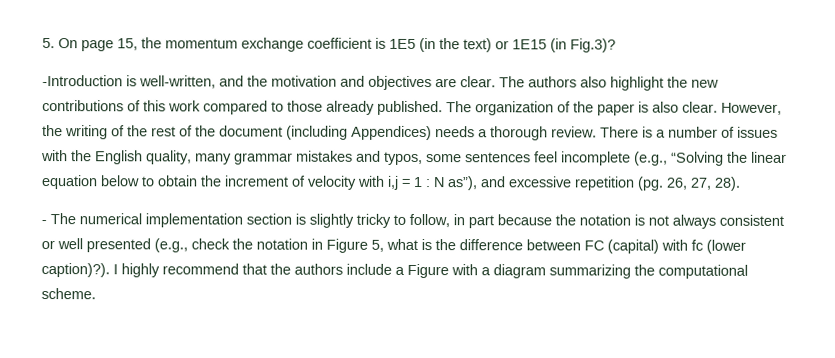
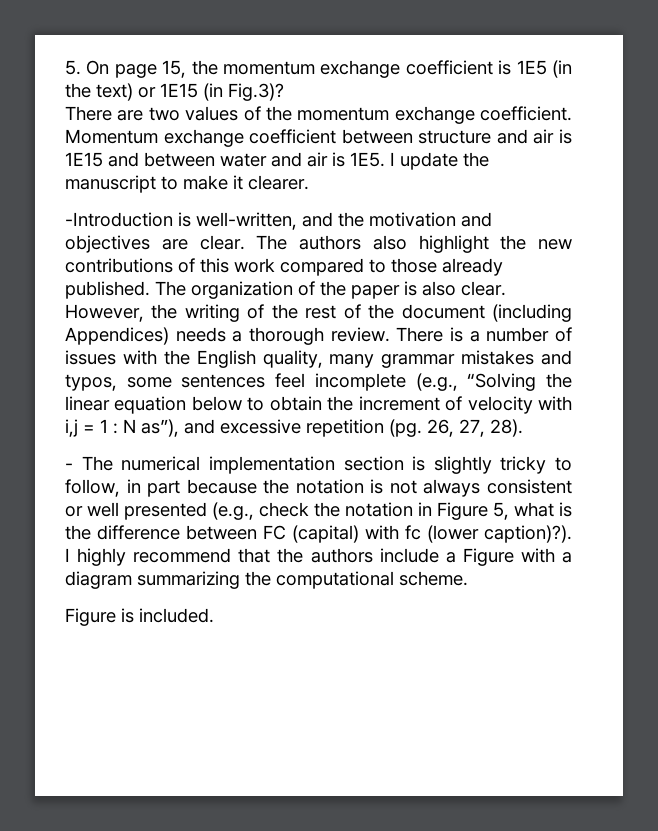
(616, 45) none -> [65,106,572,124] [65,129,572,147] [65,152,489,170] [65,175,309,193] // There are two values of the momentum exchange coefficient. Momentum exchange coefficient between structure and air is 1E15 and between water and air is 1E5. I update the manuscript to make it clearer.
(96, 294) none -> [65,608,214,626] // Figure is included.

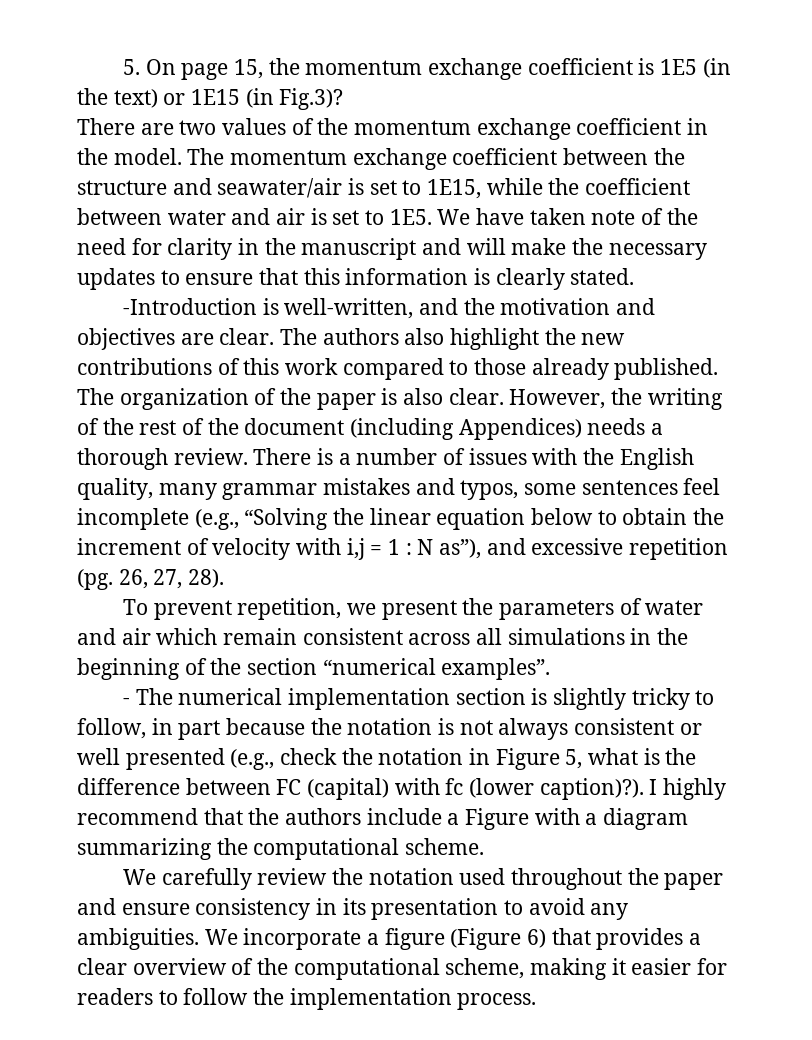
[480,106,572,121] [65,129,158,144] coefficient. Momentum -> [576,118,709,135] [77,148,348,165] coefficient in the model. The momentum
(413, 136) none -> [653,148,685,165] the
[533,129,572,144] [65,152,139,167] air is 1E15 and -> [217,178,691,199] seawater/air is set to 1E15, while the coefficient
[350,152,489,170] [65,175,309,193] 1E5. I update the manuscript to make it clearer. -> [332,208,698,225] [77,238,707,260] [77,268,635,290] set to 1E5. We have taken note of the need for clarity in the manuscript and will make the necessary updates to ensure that this information is clearly stated.
(523, 428) none -> [123,598,704,620] [77,628,689,645] [77,658,551,680] // To prevent repetition, we present the parameters of water and air which remain consistent across all simulations in the beginning of the section “numerical examples”.
[65,608,214,626] Figure is included. -> [123,868,724,890] [77,898,629,920] [77,928,702,950] [77,958,728,980] [77,988,537,1010] We carefully review the notation used throughout the paper and ensure consistency in its presentation to avoid any ambiguities. We incorporate a figure (Figure 6) that provides a clear overview of the computational scheme, making it easier for readers to follow the implementation process.

